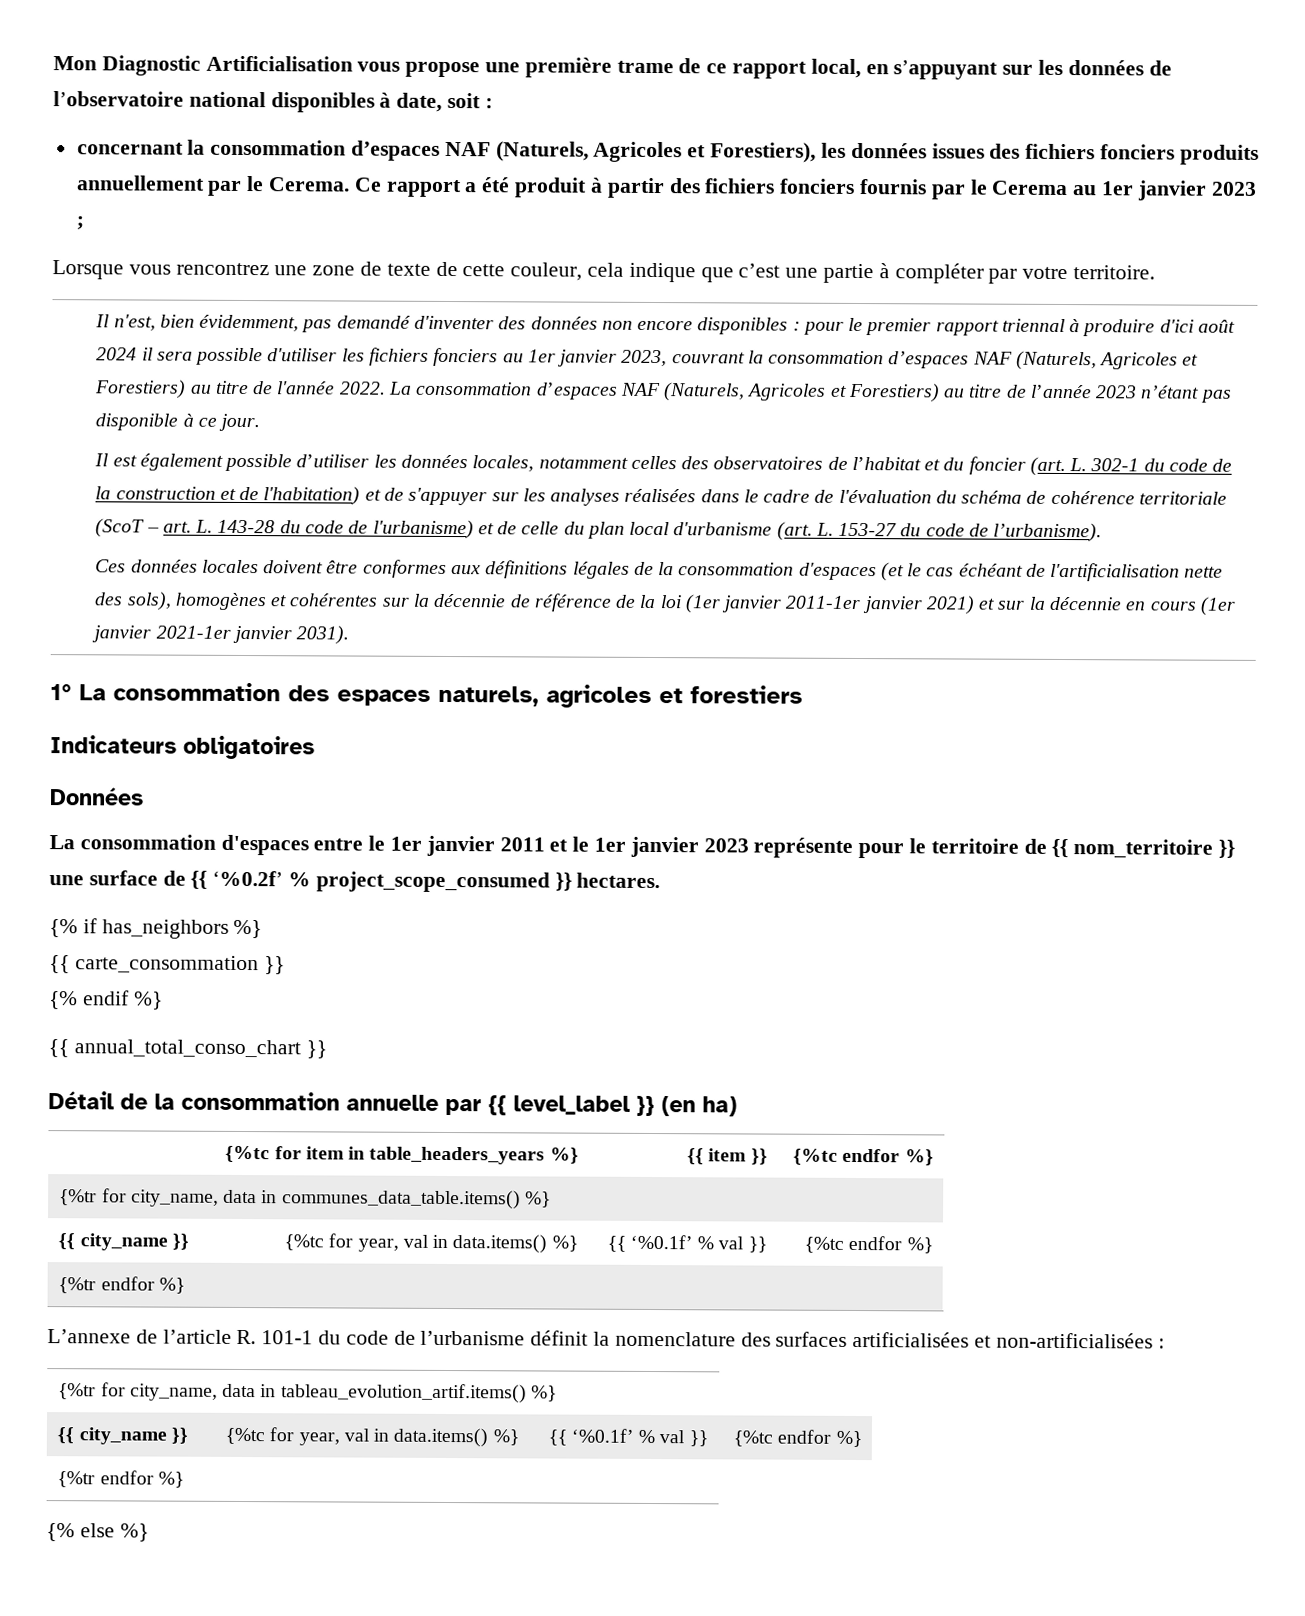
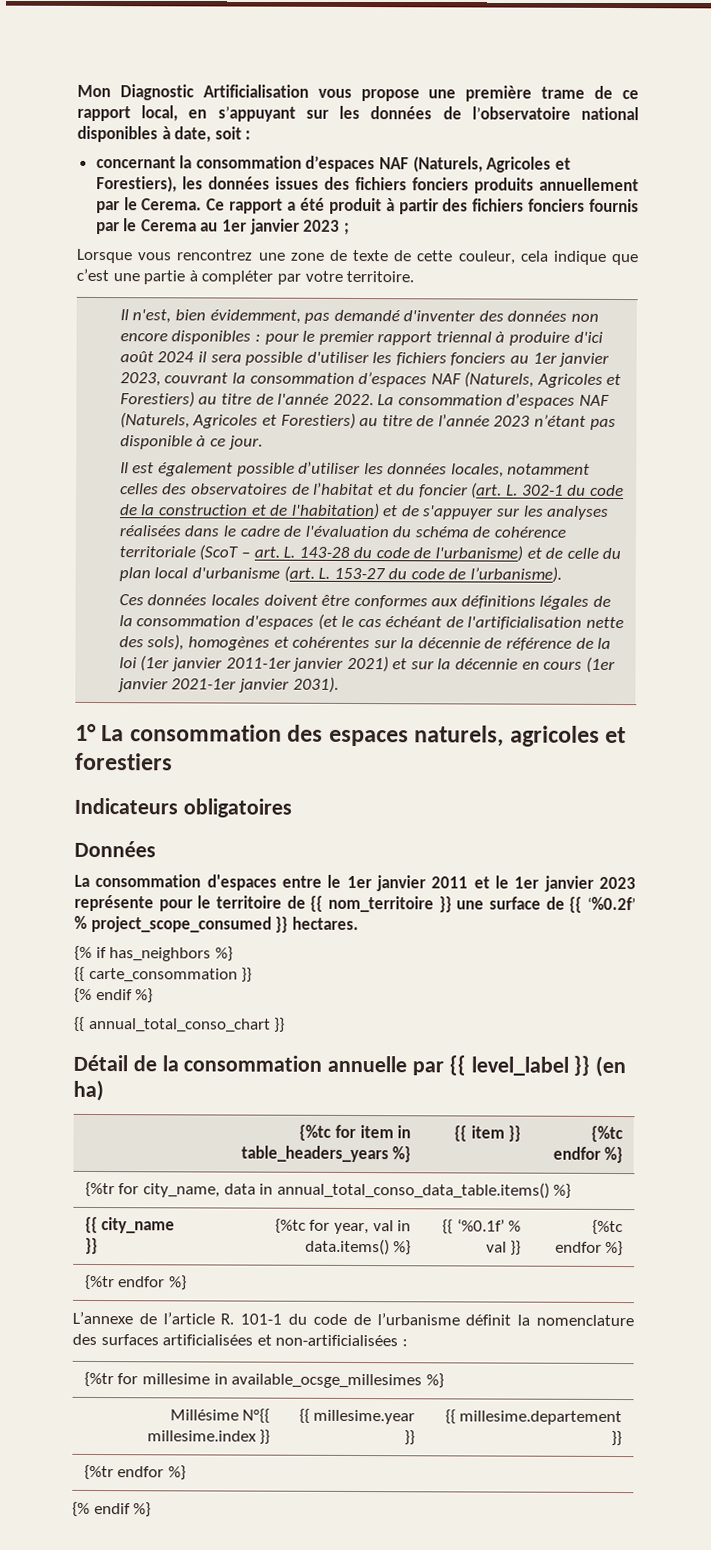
[281,1189,521,1210] communes_data_table.items() -> [276,1181,550,1199] annual_total_conso_data_table.items()
[129,1383,557,1404] [57,1427,188,1445] [225,1427,519,1448] [547,1428,708,1447] [733,1429,862,1448] city_name, data in tableau_evolution_artif.items() %} // {{ city_name }} | {%tc for year, val in data.items() %} | {{ ‘%0.1f’ % val }} | {%tc endfor %} -> [141,1373,444,1389] [169,1408,271,1424] [146,1429,271,1445] [298,1408,416,1425] [404,1430,416,1446] [444,1409,623,1426] [611,1430,623,1447] millesime in available_ocsge_millesimes %} // Millésime N°{{ millesime.index }} | {{ millesime.year }} | {{ millesime.departement }}
[79,1523,115,1538] else -> [93,1502,131,1515] endif

